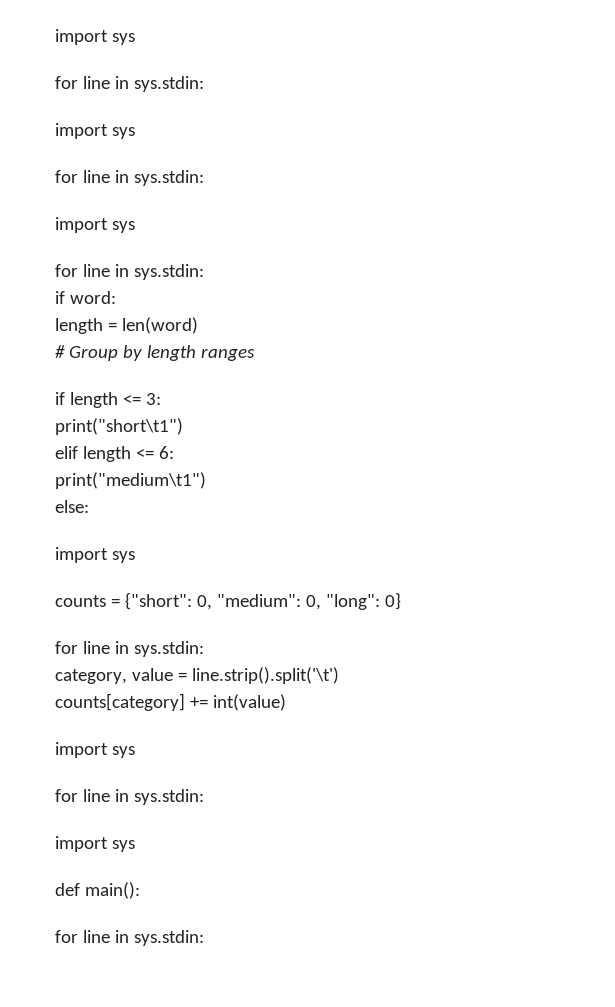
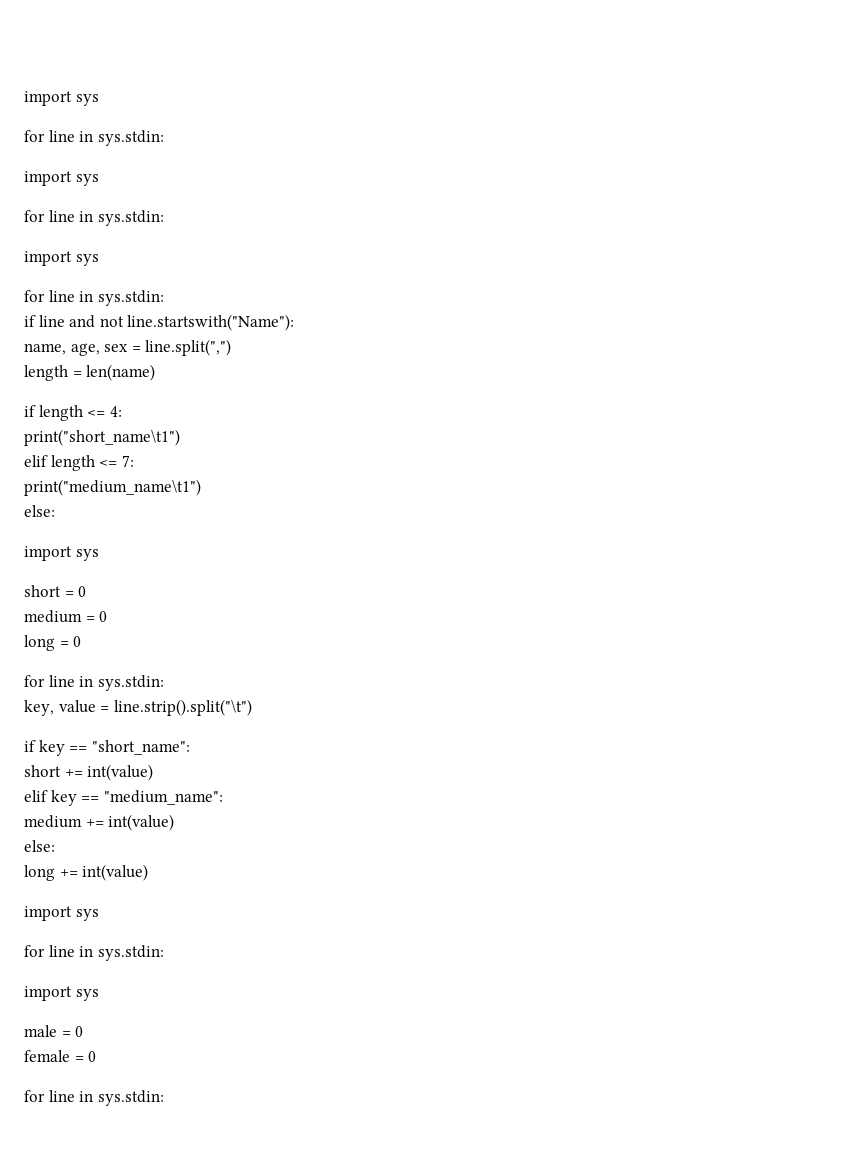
[69,291,116,304] [55,317,198,334] [55,345,255,361] word: // length = len(word) // # Group by length ranges -> [38,314,295,331] [24,339,232,356] [24,364,156,381] line and not line.startswith("Name"): // name, age, sex = line.split(",") // length = len(name)
[145,393,161,405] [55,418,183,435] 3: // print("short\t1") -> [109,406,122,417] [24,429,180,446] 4: // print("short_name\t1")
[158,446,174,459] [55,472,206,489] 6: // print("medium\t1") -> [121,455,134,467] [24,479,201,496] 7: // print("medium_name\t1")
[55,592,401,610] [55,641,204,657] [55,669,127,684] counts = {"short": 0, "medium": 0, "long": 0} // for line in sys.stdin: // category, -> [24,585,87,597] [24,610,108,623] [24,635,82,651] [24,675,164,691] [24,700,54,716] short = 0 // medium = 0 // long = 0 // for line in sys.stdin: // key,
[191,667,339,684] [55,693,185,711] line.strip().split('\t') // counts[category] -> [113,699,252,716] [24,740,190,756] [24,764,154,781] [24,790,223,806] [24,814,175,831] [24,840,55,852] [24,865,55,881] line.strip().split("\t") // if key == "short_name": // short += int(value) // elif key == "medium_name": // medium += int(value) // else: // long
[55,882,140,899] def main(): -> [24,1025,84,1037] [24,1050,97,1062] male = 0 // female = 0

